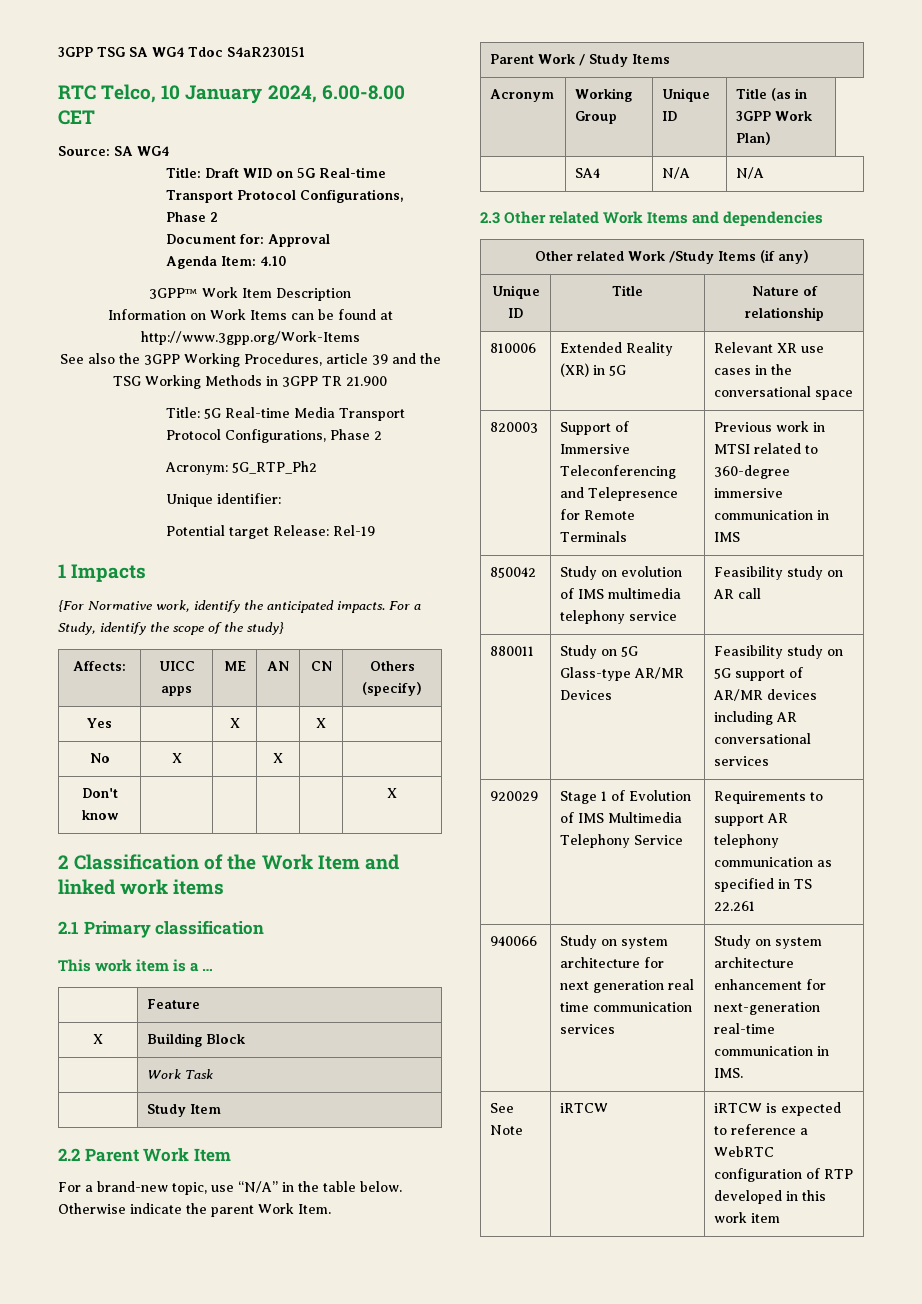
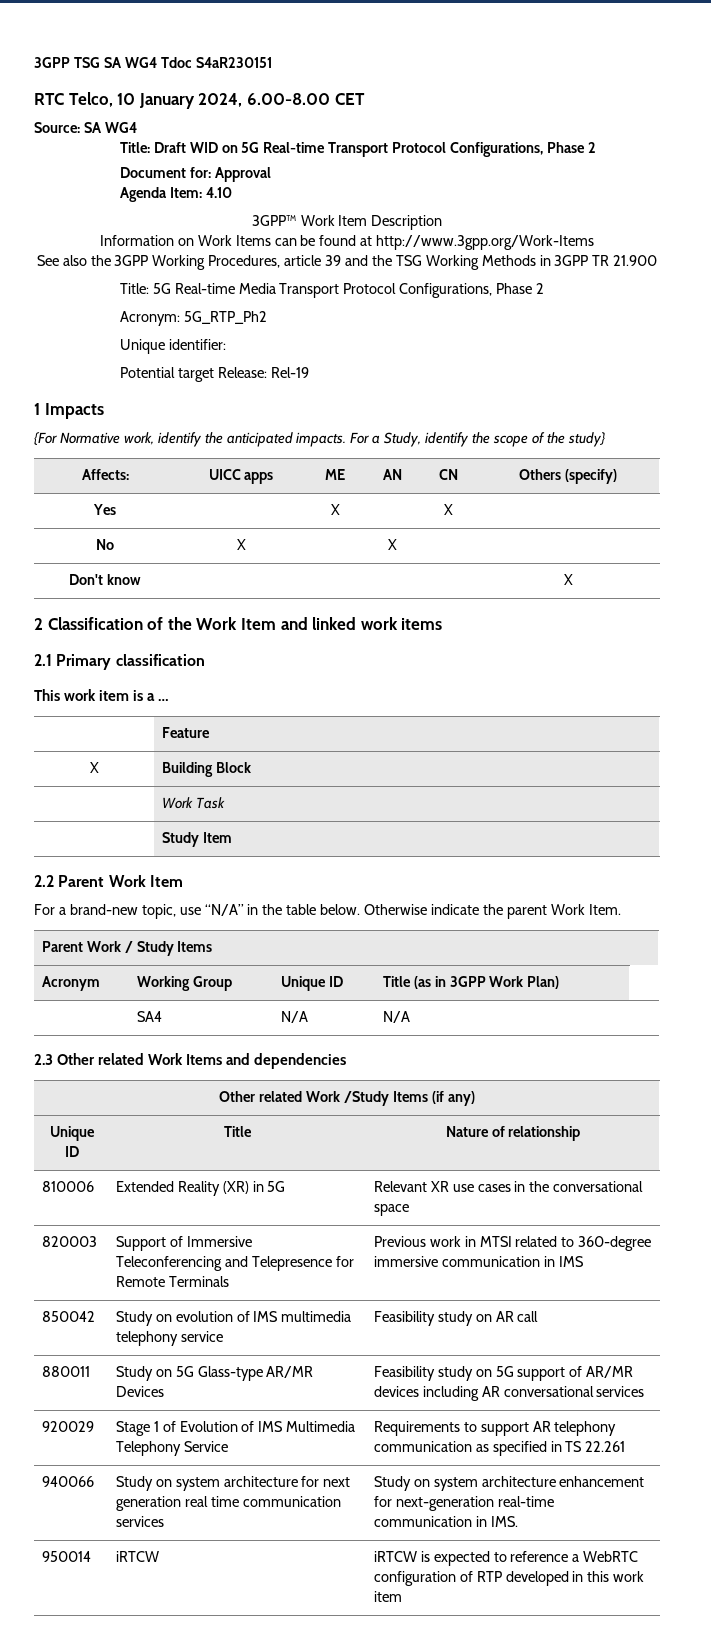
[490,1103,515,1113] [490,1125,524,1135] See Note -> [41,1551,91,1562] 950014

